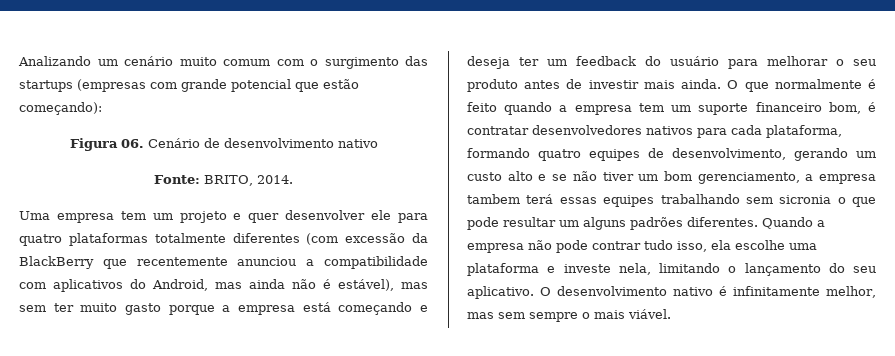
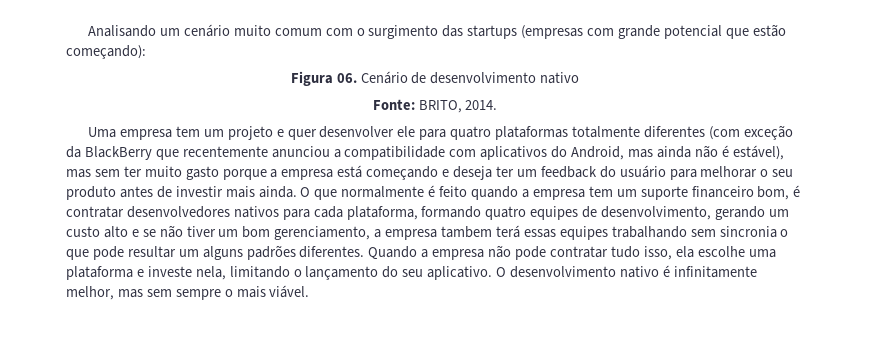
[18,56,91,66] Analizando -> [88,25,157,37] Analisando
[345,233,406,243] excessão -> [743,125,793,140] exceção
[779,195,832,204] sicronia -> [719,226,777,238] sincronia
[592,241,641,250] contrar -> [549,246,608,258] contratar

